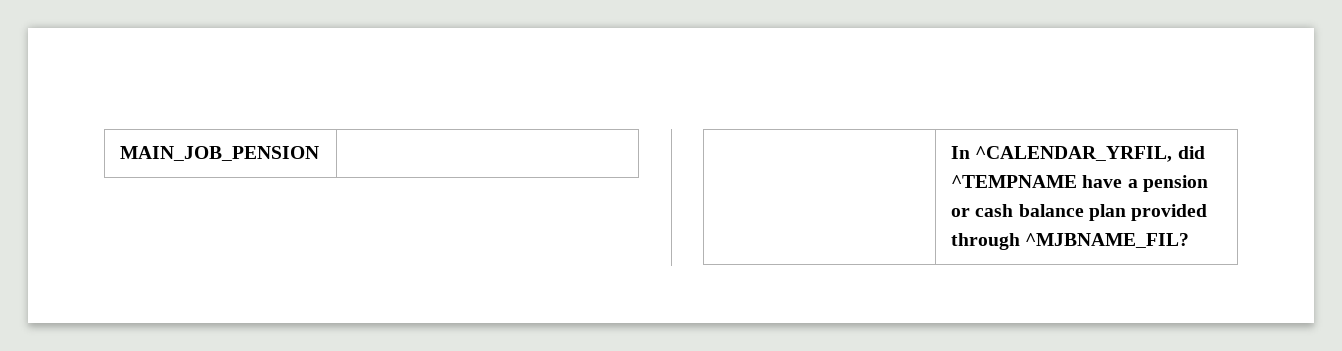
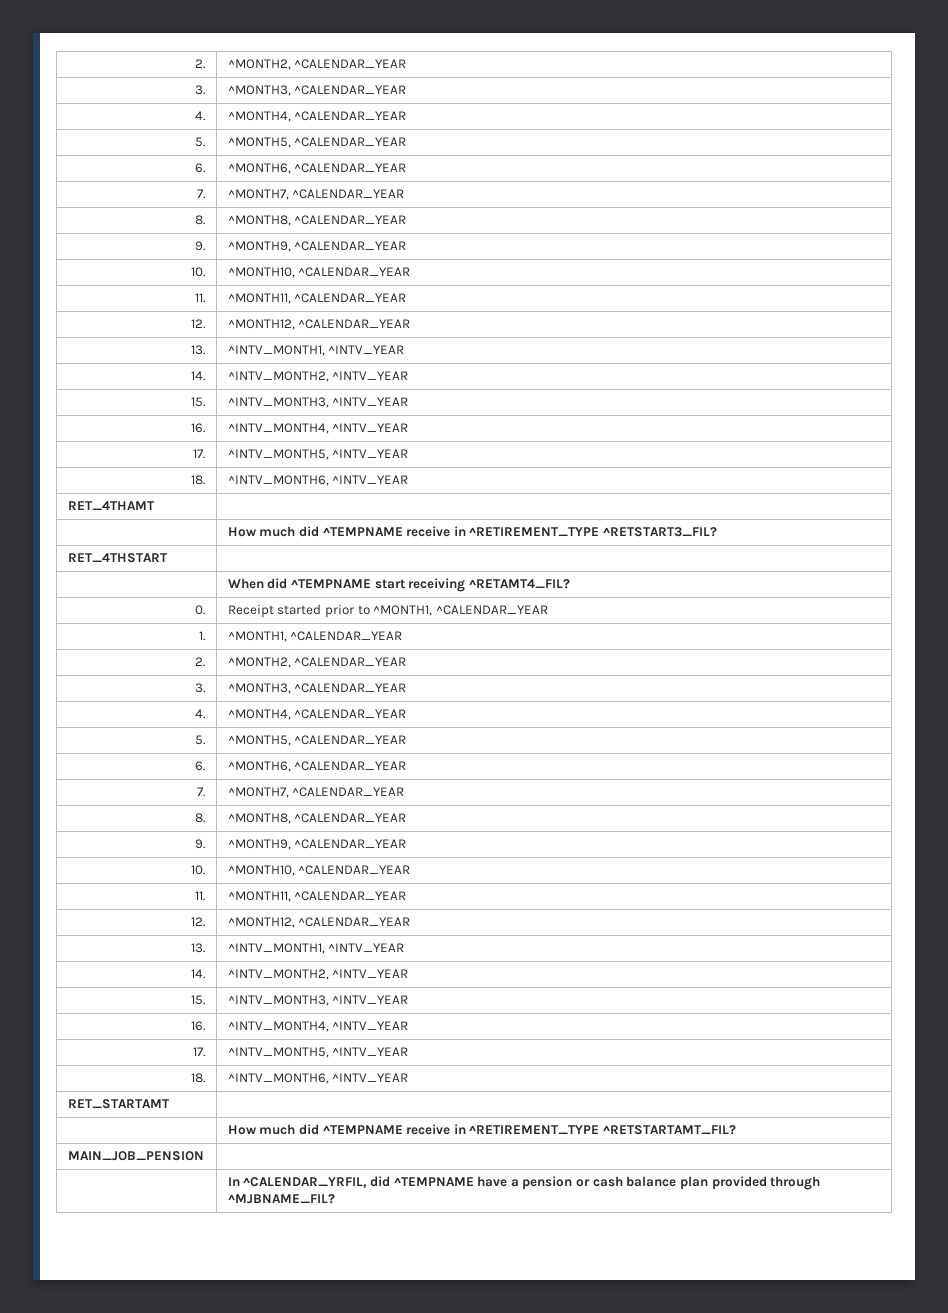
(120, 153) none -> [195,59,206,69] [227,59,407,70] [195,85,206,95] [227,85,407,96] [195,111,206,121] [227,111,407,122] [195,137,206,147] [227,137,407,148] [195,163,206,173] [227,163,407,174] [197,189,206,199] [227,189,405,200] [195,215,206,225] [227,215,407,226] [195,241,206,251] [227,241,407,252] [191,267,206,277] [227,267,411,278] [195,293,206,303] [227,293,407,304] [191,319,206,329] [227,319,411,330] [191,345,206,355] [227,345,405,356] [191,371,206,381] [227,371,409,382] [191,397,206,407] [227,397,409,408] [191,423,206,433] [227,423,409,434] [193,449,206,459] [227,449,409,460] [191,475,206,485] [227,475,409,486] [67,501,155,510] [227,526,718,537] [67,553,168,563] [227,578,570,592] [195,605,206,615] [227,604,548,618] [199,631,206,641] [227,631,403,642] [195,657,206,667] [227,657,407,668] [195,683,206,693] [227,683,407,694] [195,709,206,719] [227,709,407,720] [195,735,206,745] [227,735,407,746] [195,761,206,771] [227,761,407,772] [197,787,206,797] [227,787,405,798] [195,813,206,823] [227,813,407,824] [195,839,206,849] [227,839,407,850] [191,865,206,875] [227,865,411,876] [195,891,206,901] [227,891,407,902] [191,917,206,927] [227,917,411,928] [191,943,206,953] [227,943,405,954] [191,969,206,979] [227,969,409,980] [191,995,206,1005] [227,995,409,1006] [191,1021,206,1031] [227,1021,409,1032] [193,1047,206,1057] [227,1047,409,1058] [191,1073,206,1083] [227,1073,409,1084] [67,1099,170,1109] [227,1124,737,1135] 2. | ^MONTH2, ^CALENDAR_YEAR // 3. | ^MONTH3, ^CALENDAR_YEAR // 4. | ^MONTH4, ^CALENDAR_YEAR // 5. | ^MONTH5, ^CALENDAR_YEAR // 6. | ^MONTH6, ^CALENDAR_YEAR // 7. | ^MONTH7, ^CALENDAR_YEAR // 8. | ^MONTH8, ^CALENDAR_YEAR // 9. | ^MONTH9, ^CALENDAR_YEAR // 10. | ^MONTH10, ^CALENDAR_YEAR // 11. | ^MONTH11, ^CALENDAR_YEAR // 12. | ^MONTH12, ^CALENDAR_YEAR // 13. | ^INTV_MONTH1, ^INTV_YEAR // 14. | ^INTV_MONTH2, ^INTV_YEAR // 15. | ^INTV_MONTH3, ^INTV_YEAR // 16. | ^INTV_MONTH4, ^INTV_YEAR // 17. | ^INTV_MONTH5, ^INTV_YEAR // 18. | ^INTV_MONTH6, ^INTV_YEAR // RET_4THAMT | // | How much did ^TEMPNAME receive in ^RETIREMENT_TYPE ^RETSTART3_FIL? // RET_4THSTART | // | When did ^TEMPNAME start receiving ^RETAMT4_FIL? // 0. | Receipt started prior to ^MONTH1, ^CALENDAR_YEAR // 1. | ^MONTH1, ^CALENDAR_YEAR // 2. | ^MONTH2, ^CALENDAR_YEAR // 3. | ^MONTH3, ^CALENDAR_YEAR // 4. | ^MONTH4, ^CALENDAR_YEAR // 5. | ^MONTH5, ^CALENDAR_YEAR // 6. | ^MONTH6, ^CALENDAR_YEAR // 7. | ^MONTH7, ^CALENDAR_YEAR // 8. | ^MONTH8, ^CALENDAR_YEAR // 9. | ^MONTH9, ^CALENDAR_YEAR // 10. | ^MONTH10, ^CALENDAR_YEAR // 11. | ^MONTH11, ^CALENDAR_YEAR // 12. | ^MONTH12, ^CALENDAR_YEAR // 13. | ^INTV_MONTH1, ^INTV_YEAR // 14. | ^INTV_MONTH2, ^INTV_YEAR // 15. | ^INTV_MONTH3, ^INTV_YEAR // 16. | ^INTV_MONTH4, ^INTV_YEAR // 17. | ^INTV_MONTH5, ^INTV_YEAR // 18. | ^INTV_MONTH6, ^INTV_YEAR // RET_STARTAMT | // | How much did ^TEMPNAME receive in ^RETIREMENT_TYPE ^RETSTARTAMT_FIL? //

